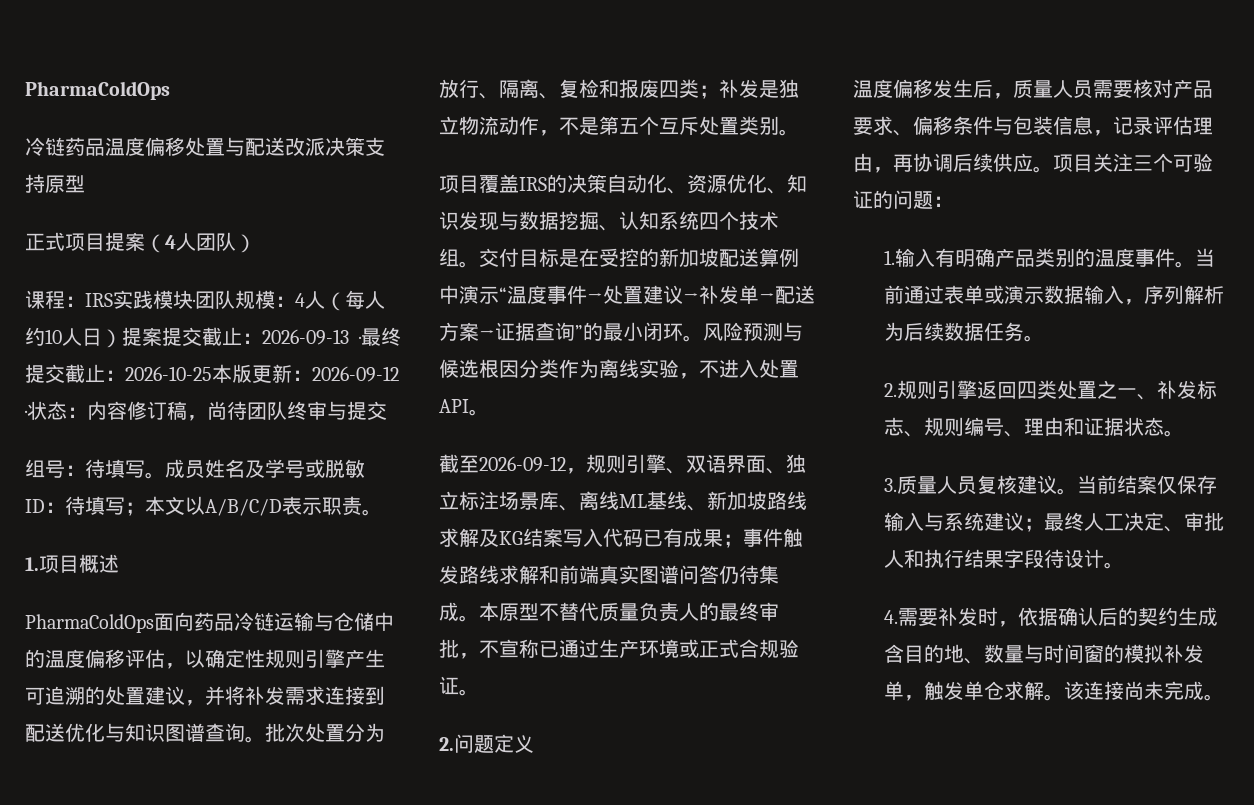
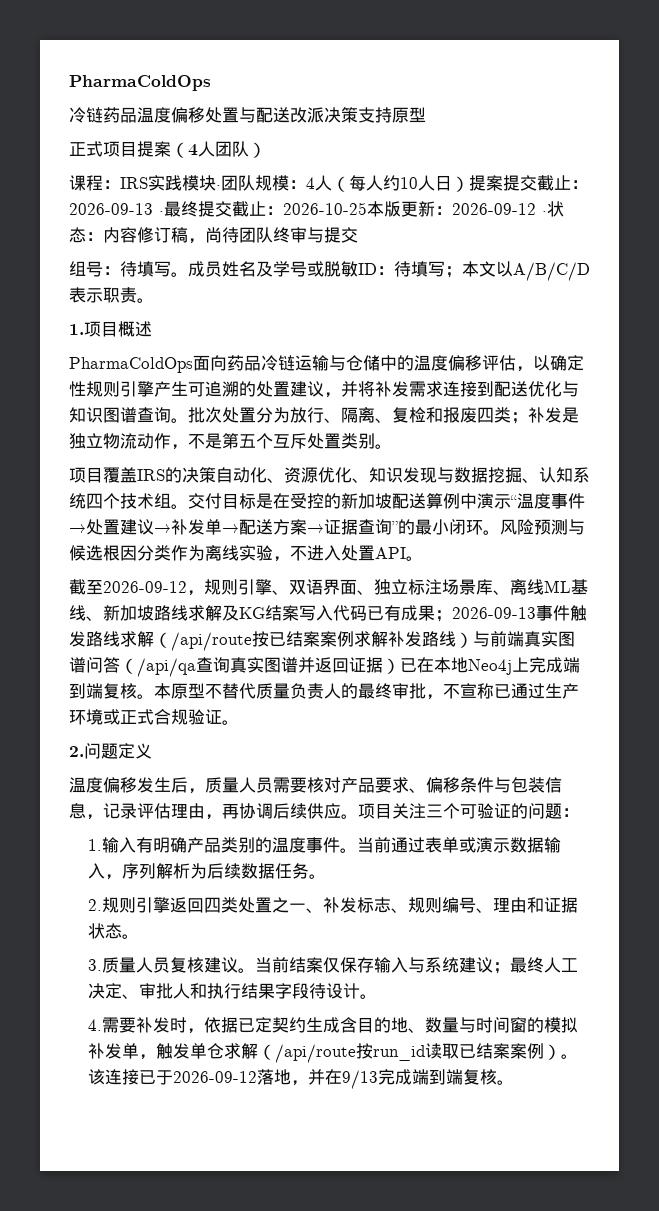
(743, 541) none -> [452,607,536,619] 2026-09-13
[539,565,779,584] [439,602,459,621] 和前端真实图谱问答仍待集成 -> [154,631,575,651] [69,657,580,677] [69,683,137,699] （/api/route按已结案案例求解补发路线）与前端真实图谱问答（/api/qa查询真实图谱并返回证据）已在本地Neo4j上完成端到端复核
[1057,607,1138,626] 确认后的 -> [237,1017,272,1033] 已定
[1043,681,1204,701] 。该连接尚未完成 -> [257,1043,578,1063] [87,1069,497,1089] （/api/route按run_id读取已结案案例）。该连接已于2026-09-12落地，并在9/13完成端到端复核

